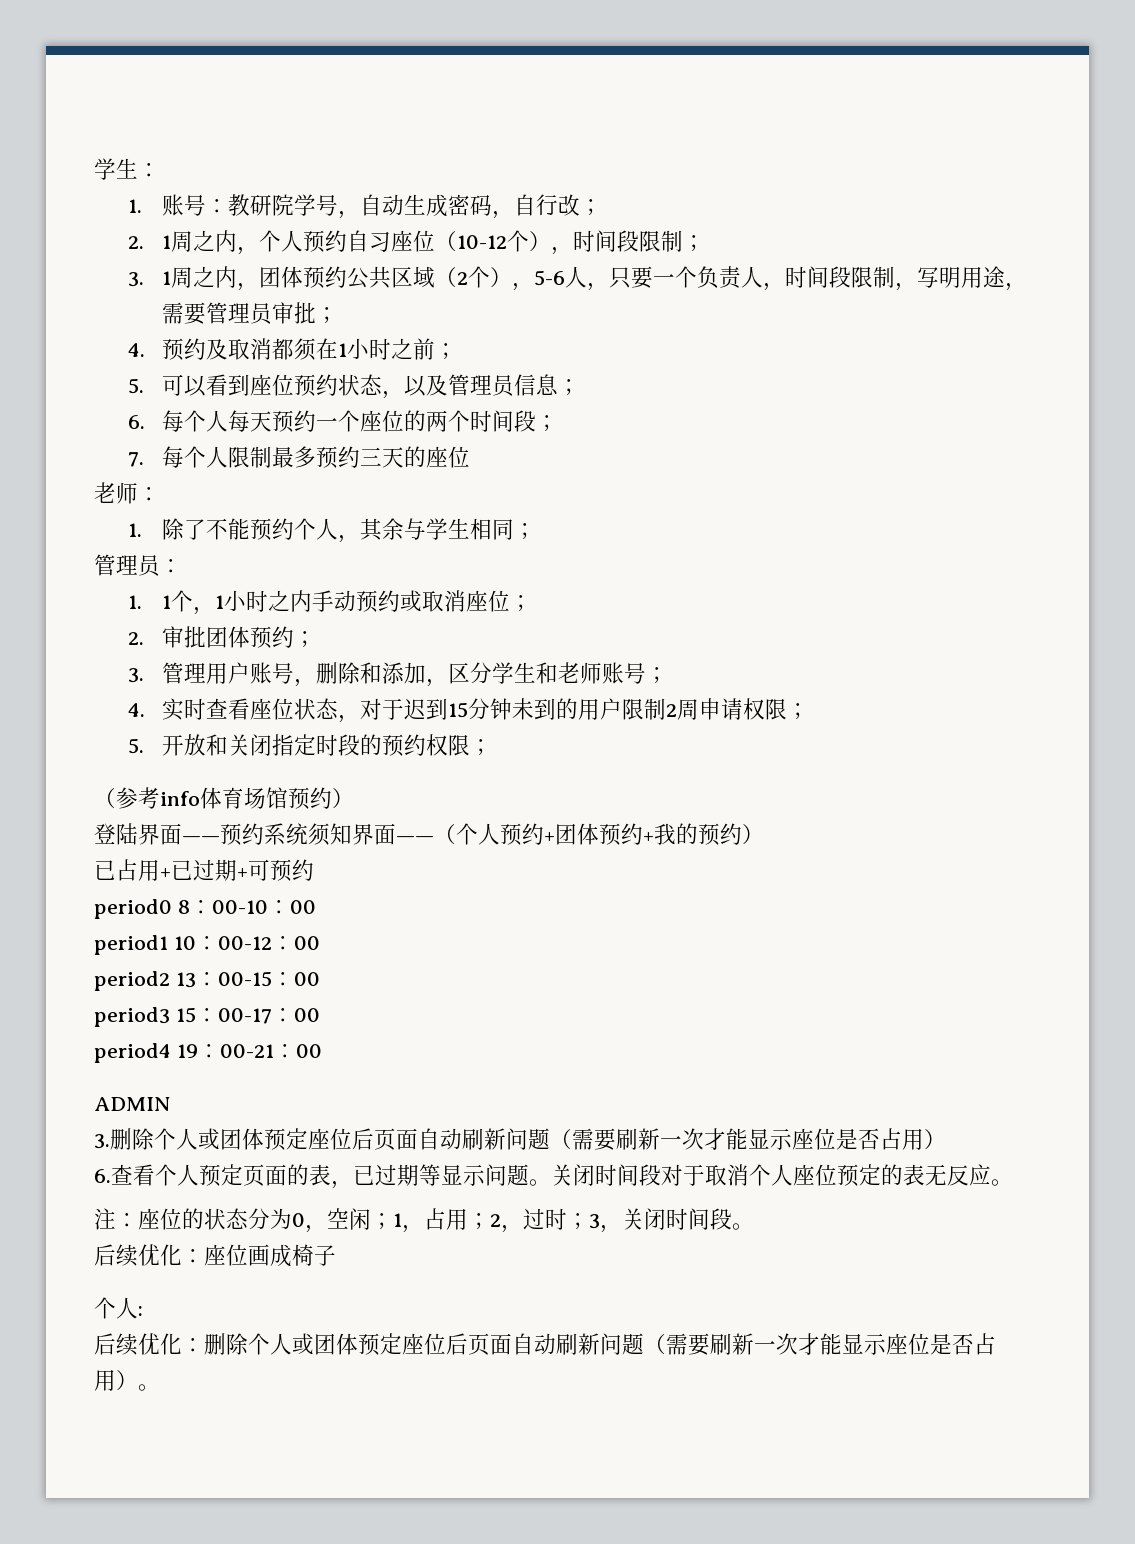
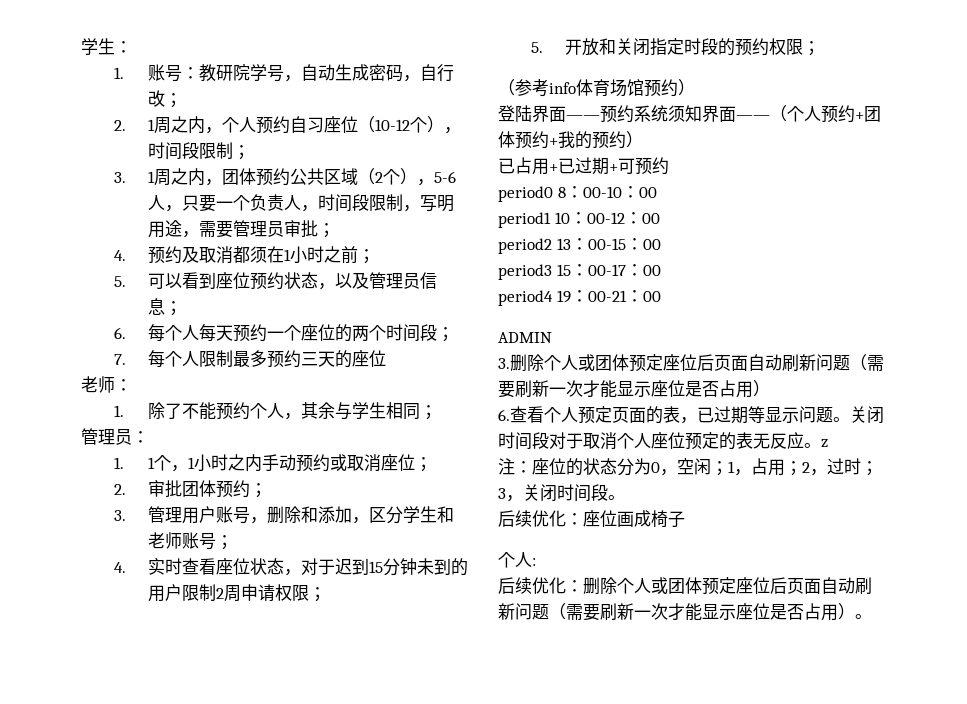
(1013, 1182) none -> [821,439,828,448] z

